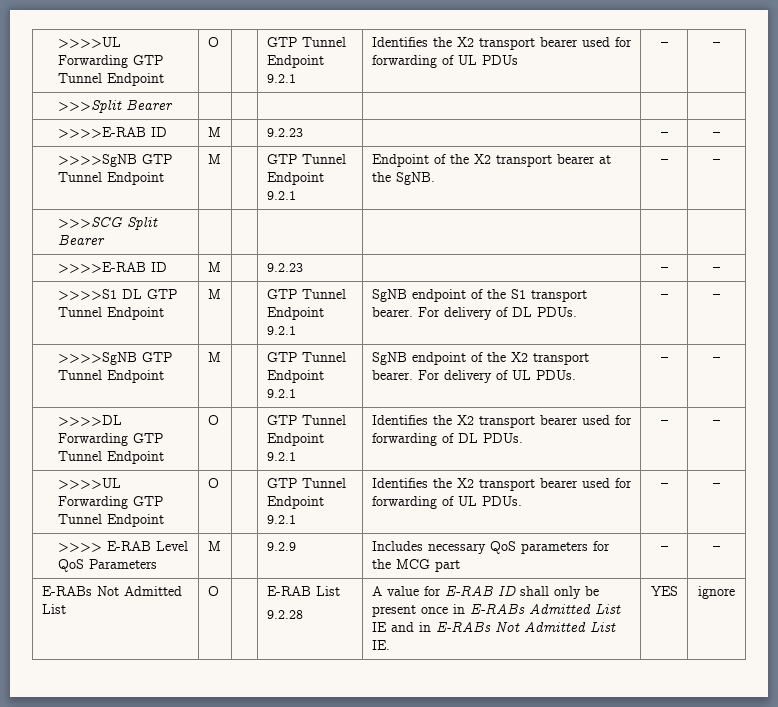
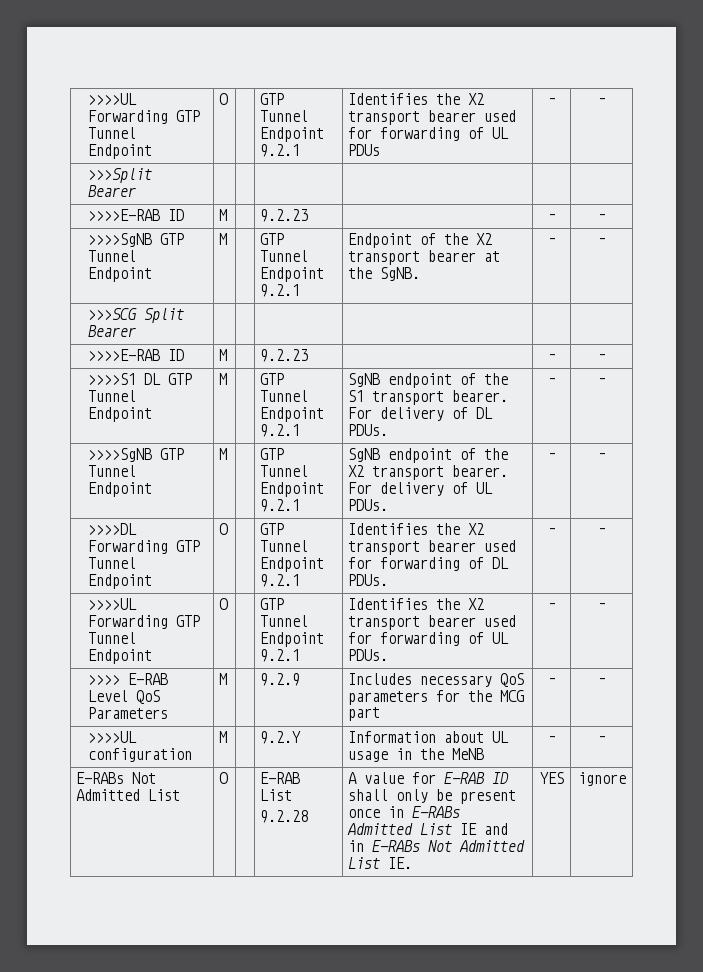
(720, 548) none -> [87,731,137,743] [87,748,192,762] [219,731,228,743] [260,731,302,744] [348,731,510,743] [348,748,485,762] [547,736,556,742] [597,736,606,742] // >>>>UL configuration | M | | 9.2.Y | Information about UL usage in the MeNB | – | –

